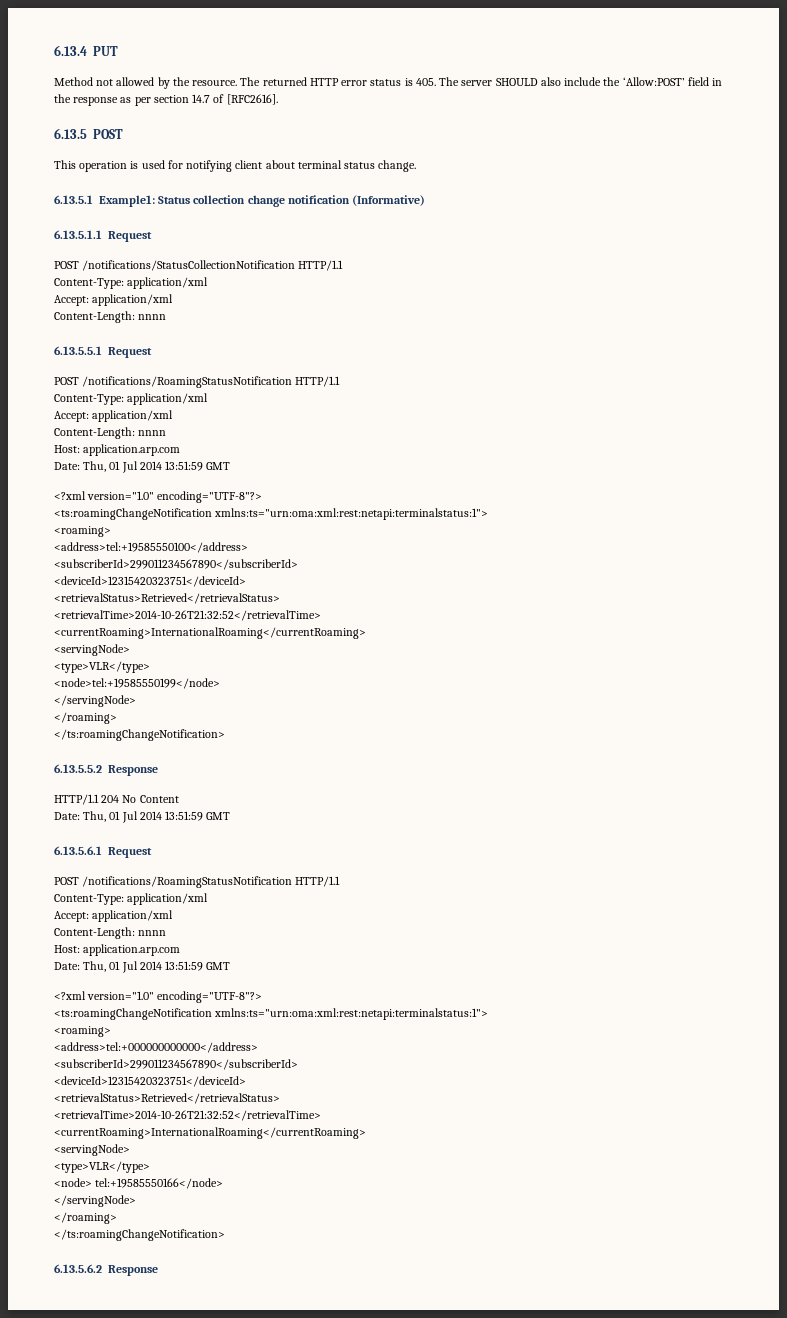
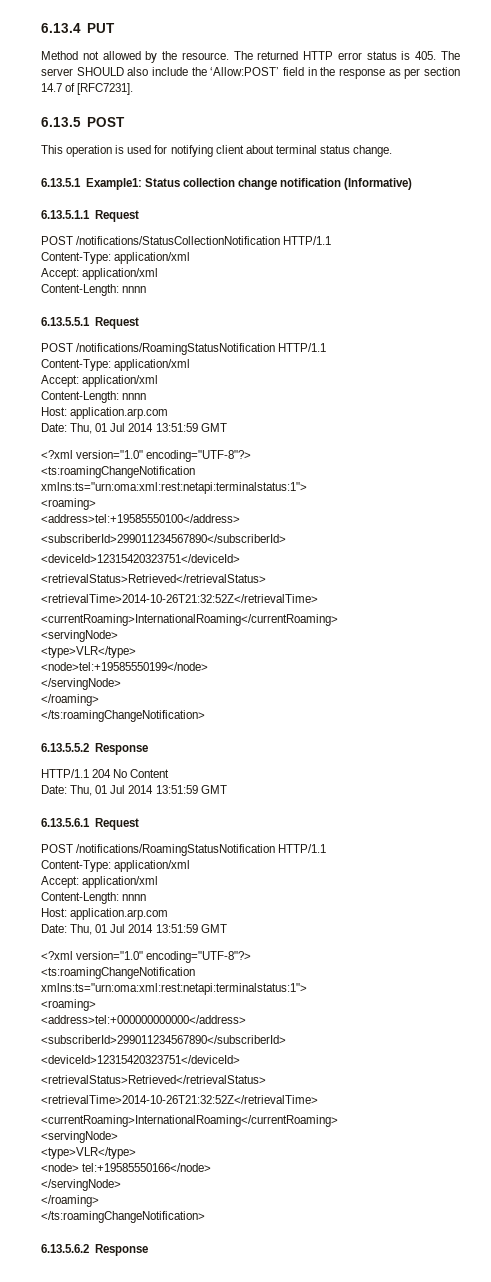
[226,94,278,105] [RFC2616]. -> [77,83,134,95] [RFC7231].
[54,610,321,621] <retrievalTime>2014-10-26T21:32:52</retrievalTime> -> [41,594,318,603] <retrievalTime>2014-10-26T21:32:52Z</retrievalTime>
[54,1110,321,1121] <retrievalTime>2014-10-26T21:32:52</retrievalTime> -> [41,1095,318,1104] <retrievalTime>2014-10-26T21:32:52Z</retrievalTime>

